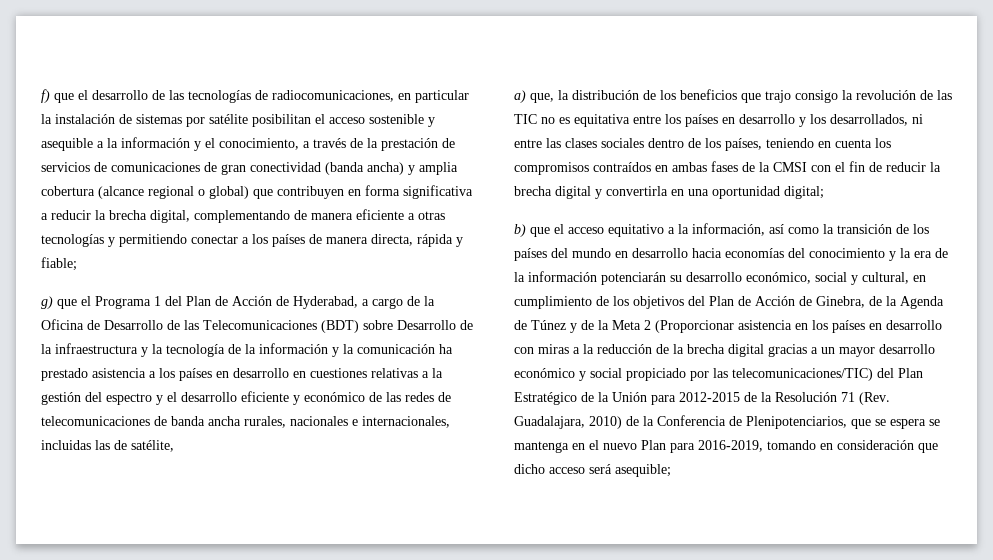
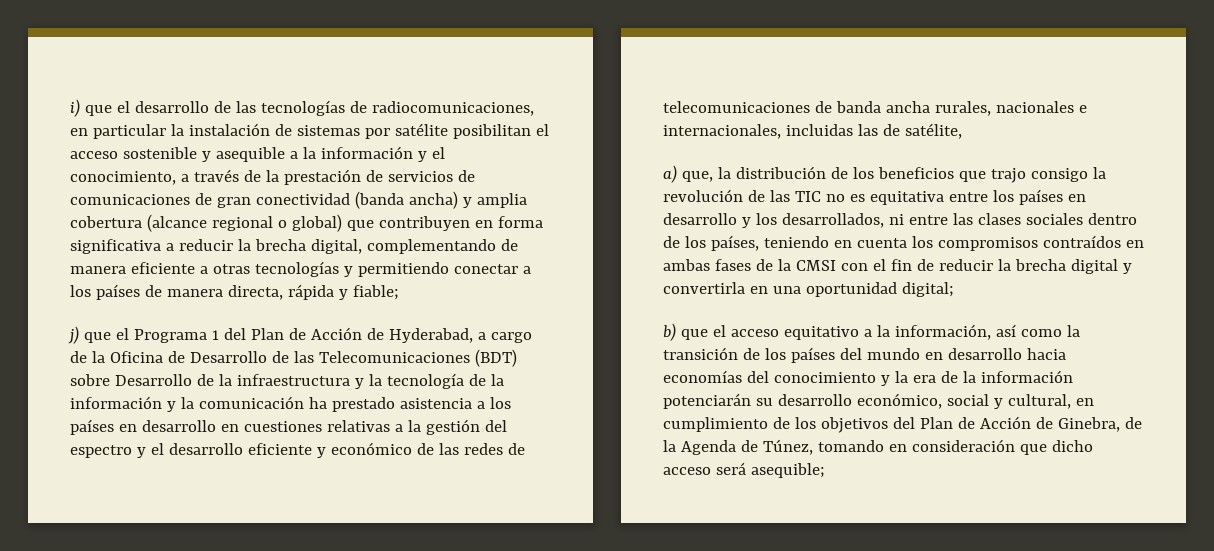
[41,89,50,103] f) -> [70,99,80,117] i)
[41,296,53,309] g) -> [68,326,79,344] j)
[531,320,942,333] [514,344,935,357] [514,368,923,381] [514,392,890,405] [514,415,940,429] [514,440,763,453] Túnez y de la Meta 2 (Proporcionar asistencia en los países en desarrollo con miras a la reducción de la brecha digital gracias a un mayor desarrollo económico y social propiciado por las telecomunicaciones/TIC) del Plan Estratégico de la Unión para 2012-2015 de la Resolución 71 (Rev. Guadalajara, 2010) de la Conferencia de Plenipotenciarios, que se espera se mantenga en el nuevo Plan para 2016-2019, -> [762,439,813,455] Túnez,

